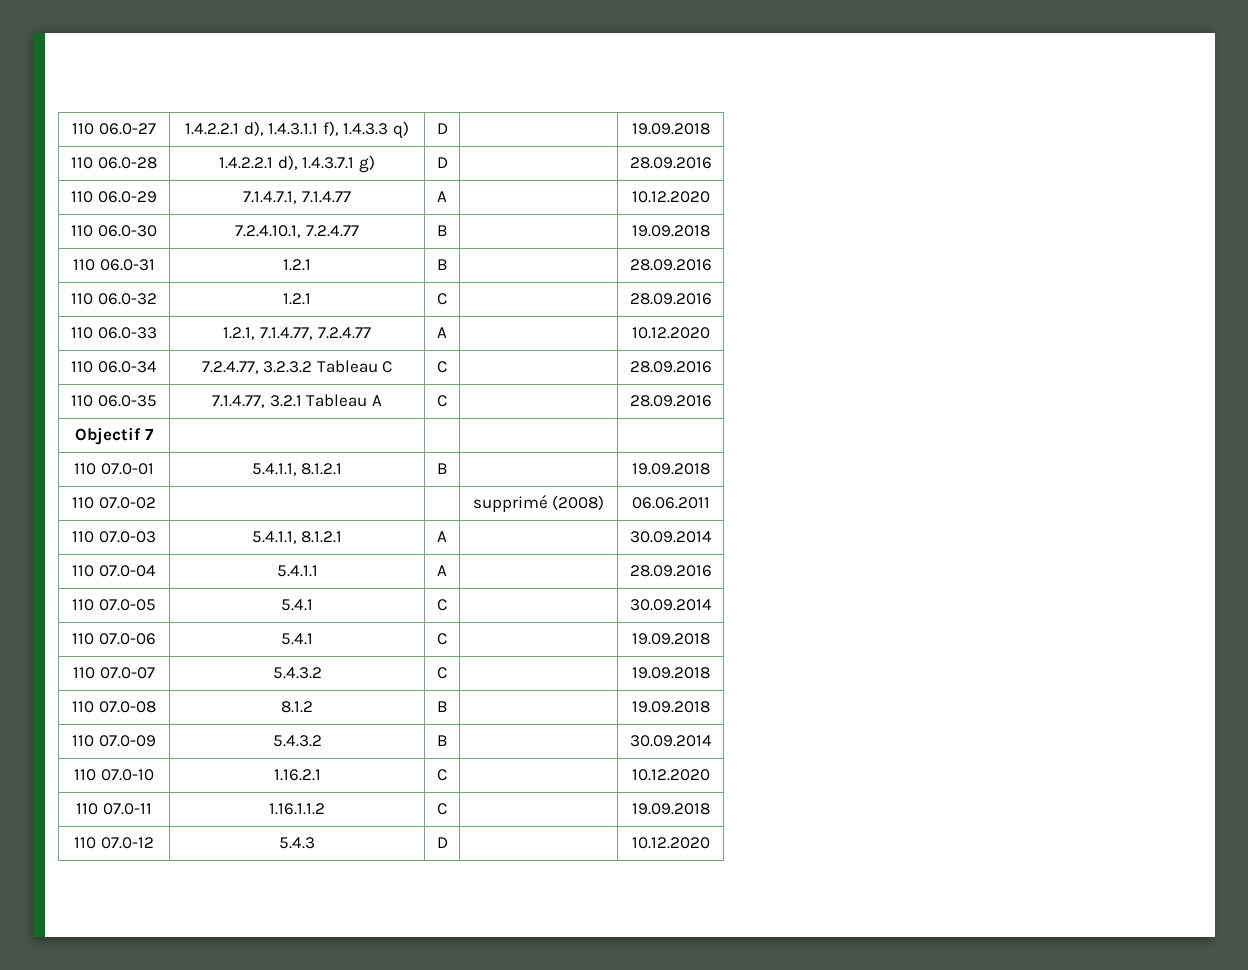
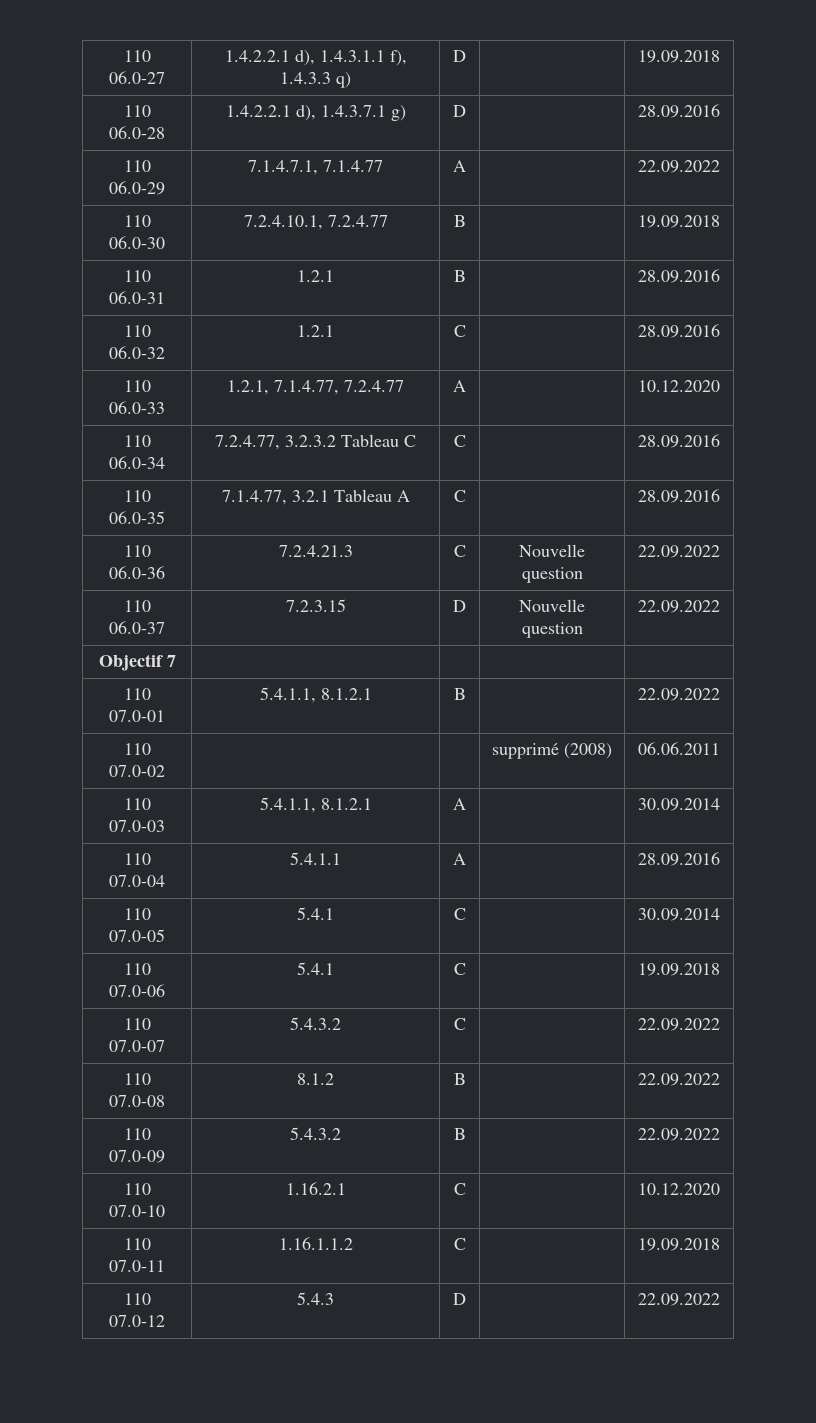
[631,191,710,203] 10.12.2020 -> [638,160,720,173] 22.09.2022
(712, 401) none -> [123,545,151,557] [109,566,165,579] [278,545,353,557] [453,545,466,557] [519,544,585,557] [521,567,583,583] [638,545,720,558] [123,600,151,612] [109,621,165,634] [285,599,346,612] [453,600,466,612] [519,599,585,612] [521,622,583,638] [638,600,720,613] // 110 06.0-36 | 7.2.4.21.3 | C | Nouvelle question | 22.09.2022 // 110 06.0-37 | 7.2.3.15 | D | Nouvelle question | 22.09.2022
[631,463,710,475] 19.09.2018 -> [638,688,720,701] 22.09.2022
[631,667,710,679] 19.09.2018 -> [638,1018,720,1031] 22.09.2022
[631,701,710,713] 19.09.2018 -> [638,1073,720,1086] 22.09.2022
[629,735,712,747] 30.09.2014 -> [638,1128,720,1141] 22.09.2022
[631,837,710,849] 10.12.2020 -> [638,1293,720,1306] 22.09.2022

